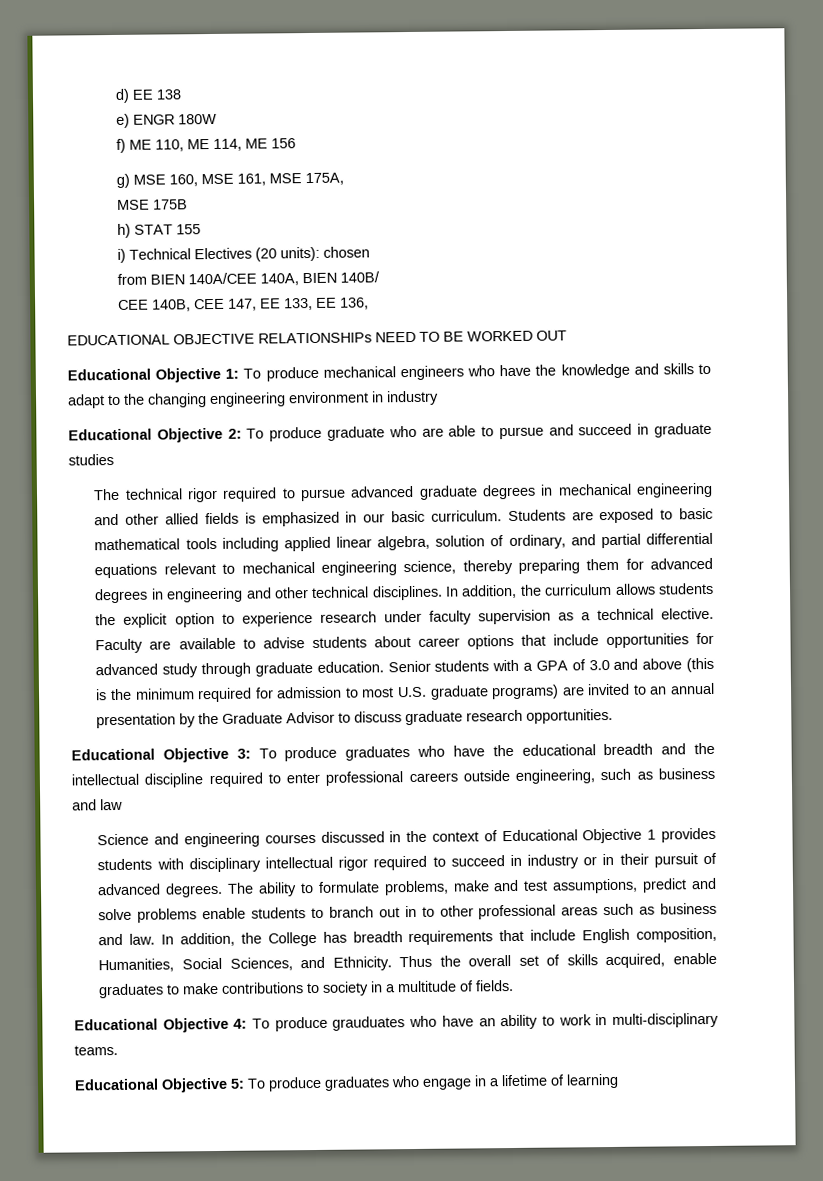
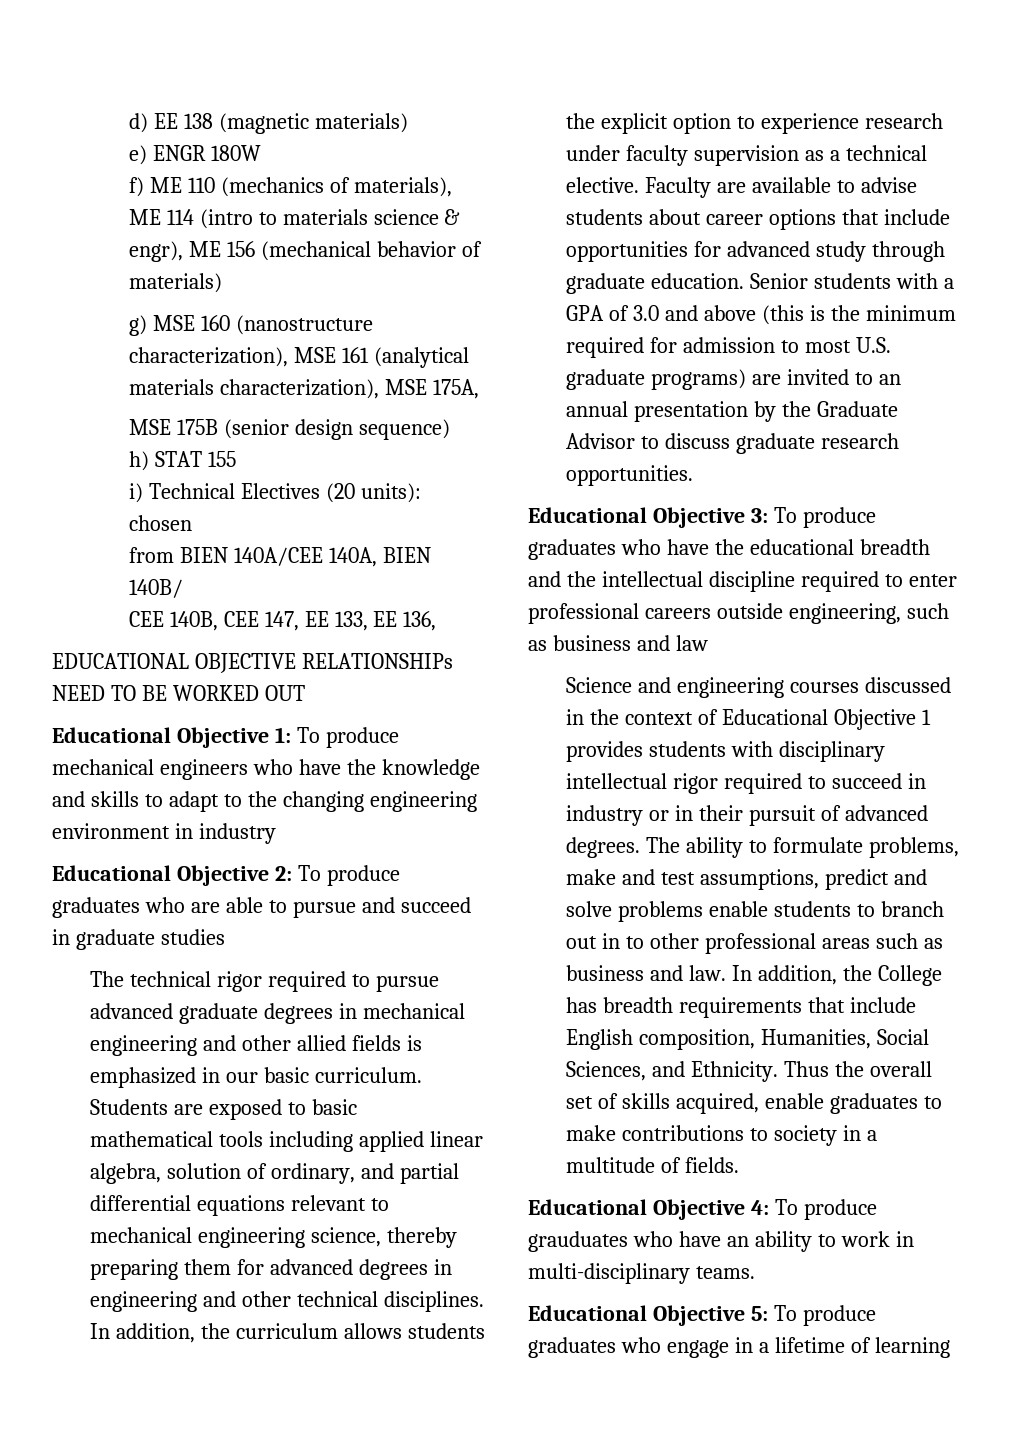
(182, 94) none -> [218,113,408,134] (magnetic materials)
[154,138,296,152] [115,173,266,188] 110, ME 114, ME 156 // g) MSE 160, MSE 161, -> [187,177,452,197] [128,209,461,229] [128,241,482,262] [128,273,222,293] [128,315,373,336] [128,347,469,368] [128,379,379,399] 110 (mechanics of materials), ME 114 (intro to materials science & engr), ME 156 (mechanical behavior of materials) // g) MSE 160 (nanostructure characterization), MSE 161 (analytical materials characterization),
(188, 204) none -> [223,419,450,440] (senior design sequence)
[326,426,385,441] graduate -> [52,897,140,918] graduates

